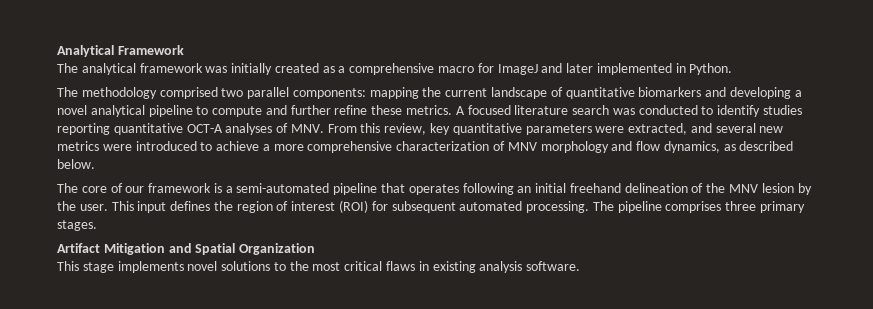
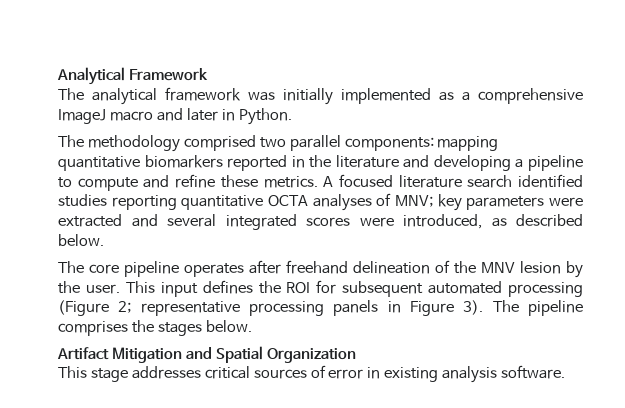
[274,63,319,73] created -> [341,88,431,104] implemented
[438,63,538,75] macro for ImageJ -> [58,109,153,124] ImageJ macro
[596,63,672,75] implemented -> (218, 114) none
[422,87,702,99] the current landscape of quantitative biomarkers -> [58,155,399,171] quantitative biomarkers reported in the literature
[57,105,145,117] novel analytical -> (524, 163) none
[290,105,331,115] further -> (170, 181) none
[612,105,761,117] was conducted to identify -> [518,174,583,188] identified
[186,124,223,133] OCT-A -> [268,195,309,207] OCTA
[290,123,522,135] MNV. From this review, key quantitative -> [394,194,462,211] MNV; key
[628,123,688,135] extracted, -> [58,214,122,227] extracted
[759,126,784,133] [57,141,720,153] new metrics were introduced to achieve a more comprehensive characterization of MNV morphology and flow dynamics, -> [225,214,482,230] integrated scores were introduced,
[110,183,567,195] of our framework is a semi-automated pipeline that operates following an initial -> [123,260,281,277] pipeline operates after
[236,200,806,213] [57,220,97,231] region of interest (ROI) for subsequent automated processing. The pipeline comprises three primary stages. -> [286,280,583,297] [58,300,583,316] [58,320,252,336] ROI for subsequent automated processing (Figure 2; representative processing panels in Figure 3). The pipeline comprises the stages below.
[117,261,416,273] implements novel solutions to the most critical flaws -> [131,365,364,379] addresses critical sources of error

